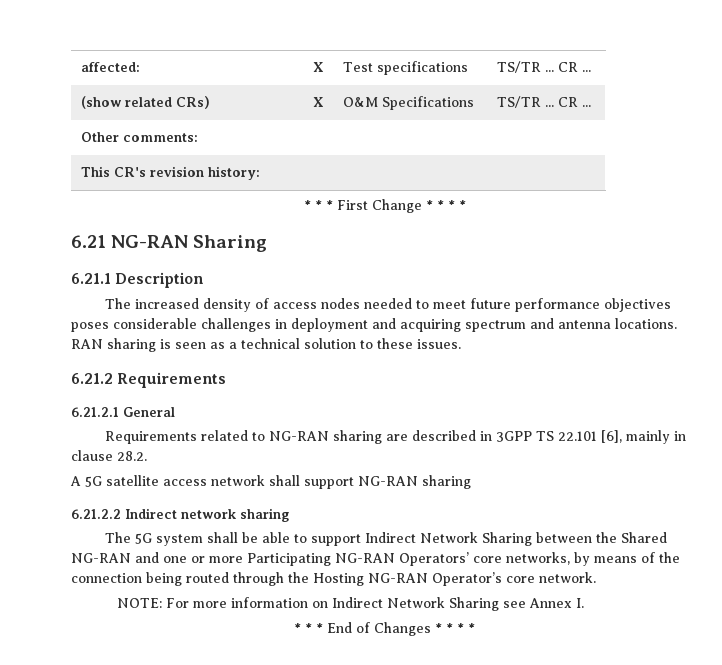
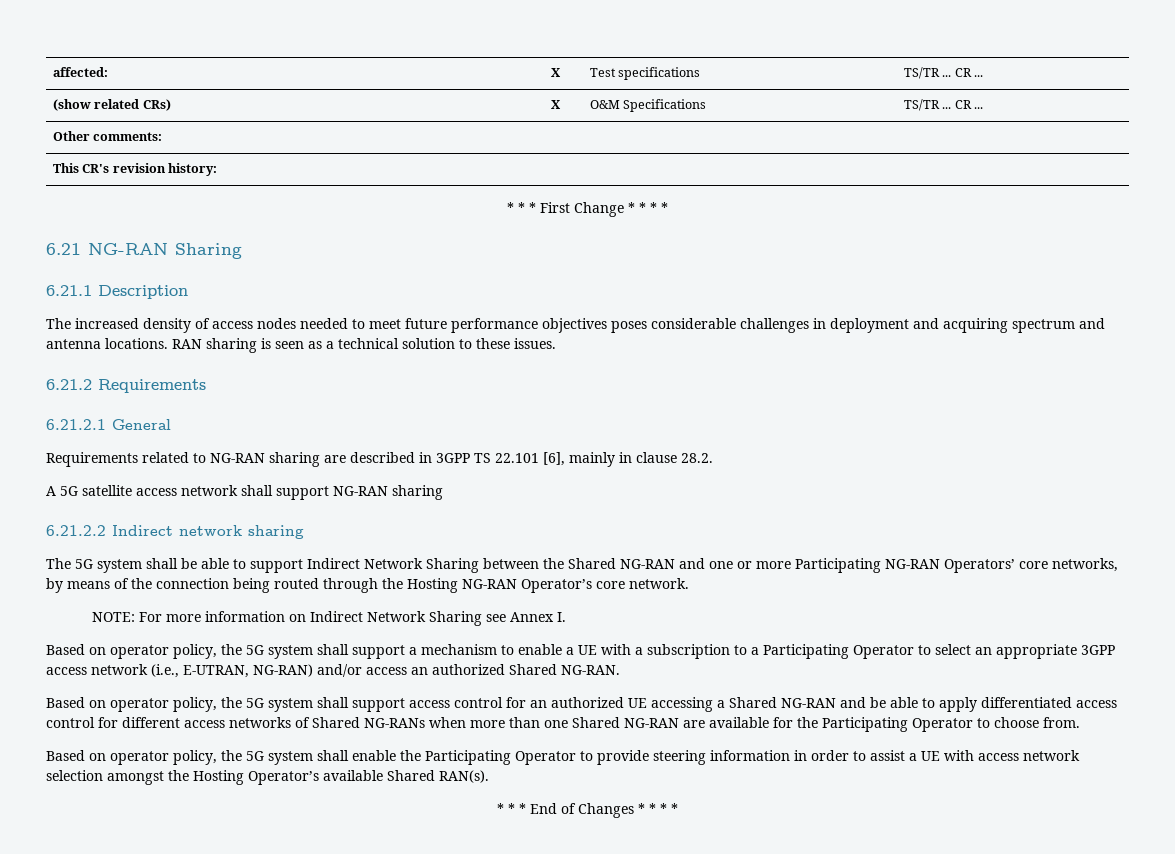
(585, 603) none -> [46,644,1115,659] [46,664,620,678] [46,697,1117,712] [46,717,1080,732] [46,750,1080,765] [46,770,489,785] // Based on operator policy, the 5G system shall support a mechanism to enable a UE with a subscription to a Participating Operator to select an appropriate 3GPP access network (i.e., E-UTRAN, NG-RAN) and/or access an authorized Shared NG-RAN. // Based on operator policy, the 5G system shall support access control for an authorized UE accessing a Shared NG-RAN and be able to apply differentiated access control for different access networks of Shared NG-RANs when more than one Shared NG-RAN are available for the Participating Operator to choose from. // Based on operator policy, the 5G system shall enable the Participating Operator to provide steering information in order to assist a UE with access network selection amongst the Hosting Operator’s available Shared RAN(s).

